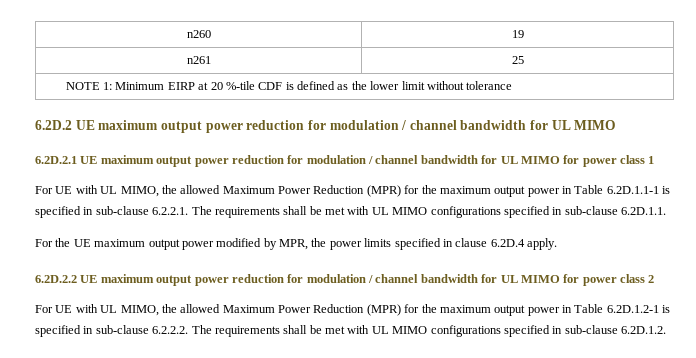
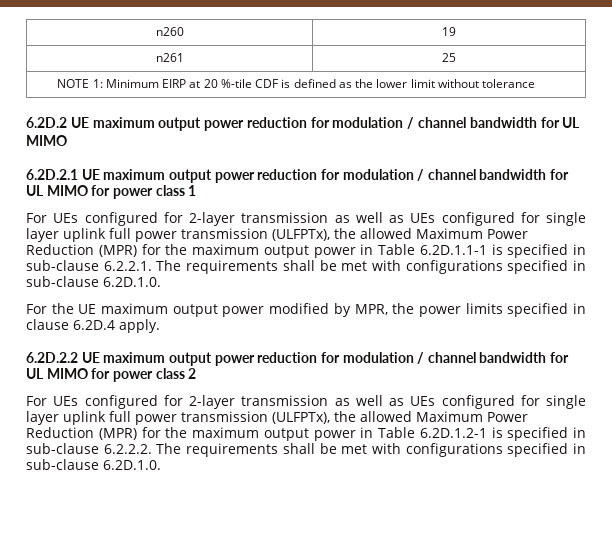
[55,185,159,197] UE with UL MIMO, -> [53,212,586,226] [26,228,330,242] UEs configured for 2-layer transmission as well as UEs configured for single layer uplink full power transmission (ULFPTx),
[371,206,666,218] UL MIMO configurations specified in sub-clause 6.2D.1.1. -> [405,260,586,274] [26,276,161,287] configurations specified in sub-clause 6.2D.1.0.
[55,304,159,316] UE with UL MIMO, -> [53,395,586,409] [26,411,330,425] UEs configured for 2-layer transmission as well as UEs configured for single layer uplink full power transmission (ULFPTx),
[371,325,666,337] UL MIMO configurations specified in sub-clause 6.2D.1.2. -> [405,443,586,457] [26,459,161,470] configurations specified in sub-clause 6.2D.1.0.

